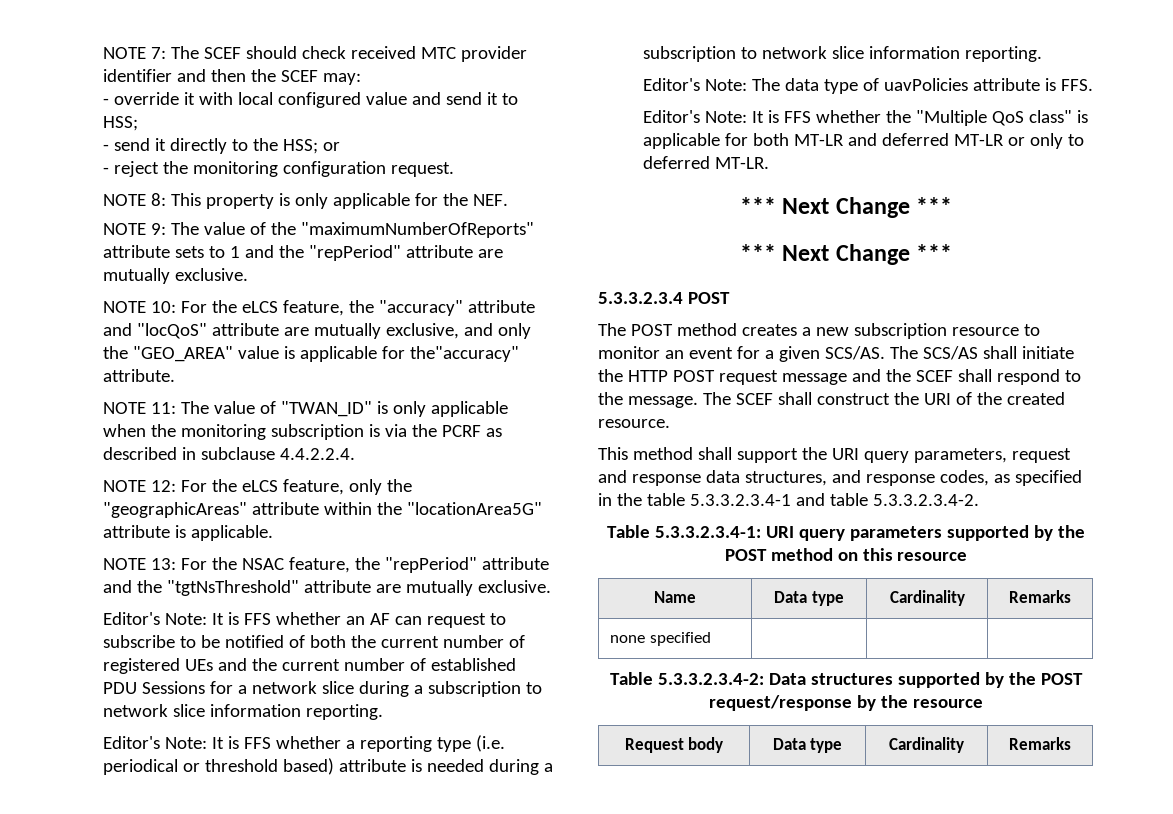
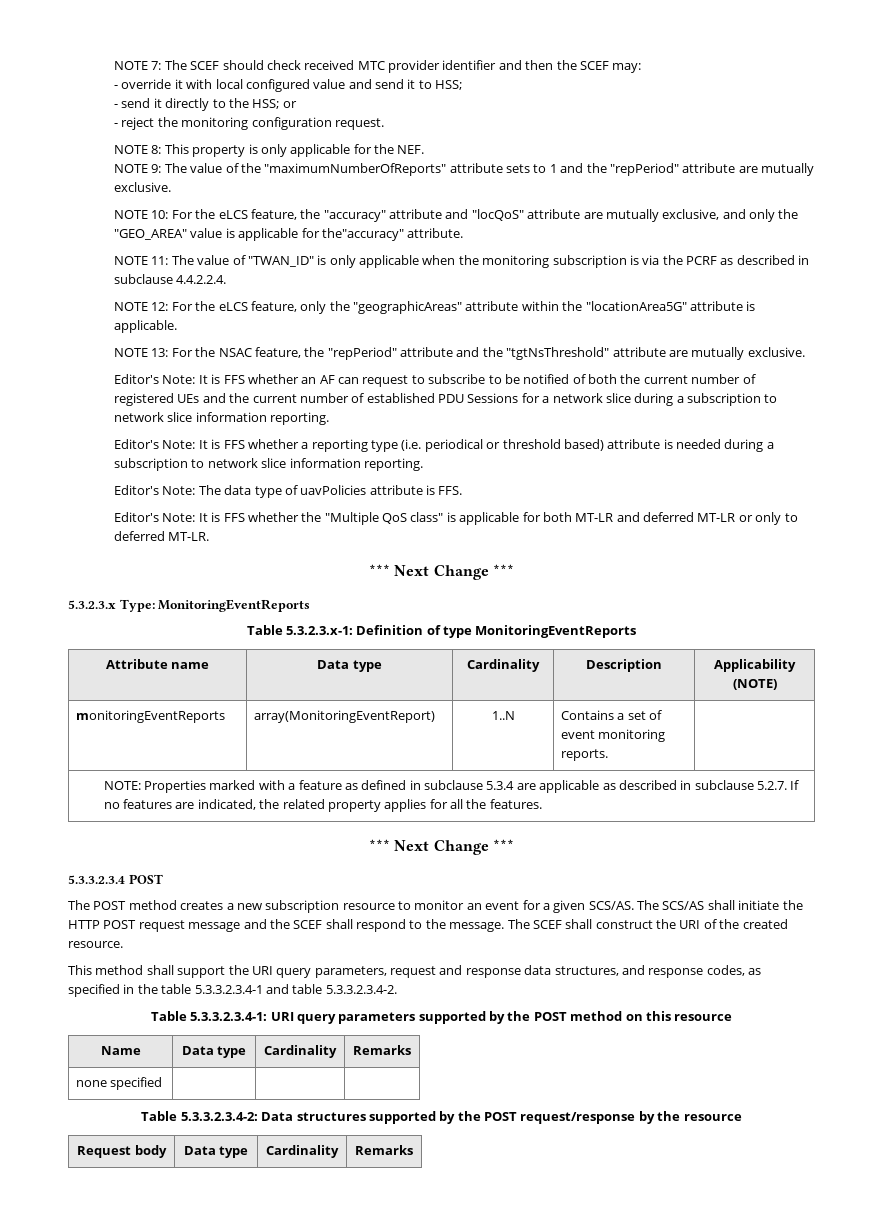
(953, 205) none -> [68,599,311,612] [246,625,637,638] [105,659,210,669] [317,660,382,672] [467,659,540,672] [586,659,662,672] [714,659,796,672] [732,679,777,690] [76,710,226,723] [254,710,436,723] [491,711,515,720] [561,710,663,720] [561,729,666,742] [561,749,609,761] [103,780,800,793] [103,799,542,812] // 5.3.2.3.x Type: MonitoringEventReports // Table 5.3.2.3.x-1: Definition of type MonitoringEventReports // Attribute name | Data type | Cardinality | Description | Applicability (NOTE) // monitoringEventReports | array(MonitoringEventReport) | 1..N | Contains a set of event monitoring reports. | // NOTE: Properties marked with a feature as defined in subclause 5.3.4 are applicable as described in subclause 5.2.7. If no features are indicated, the related property applies for all the features.

